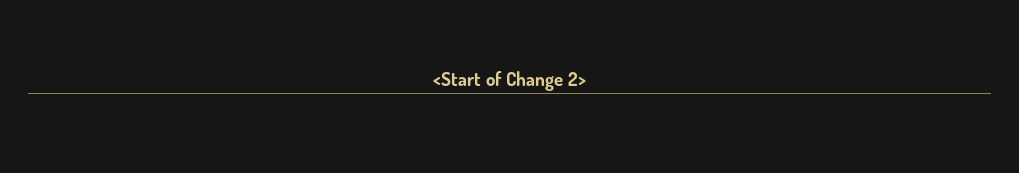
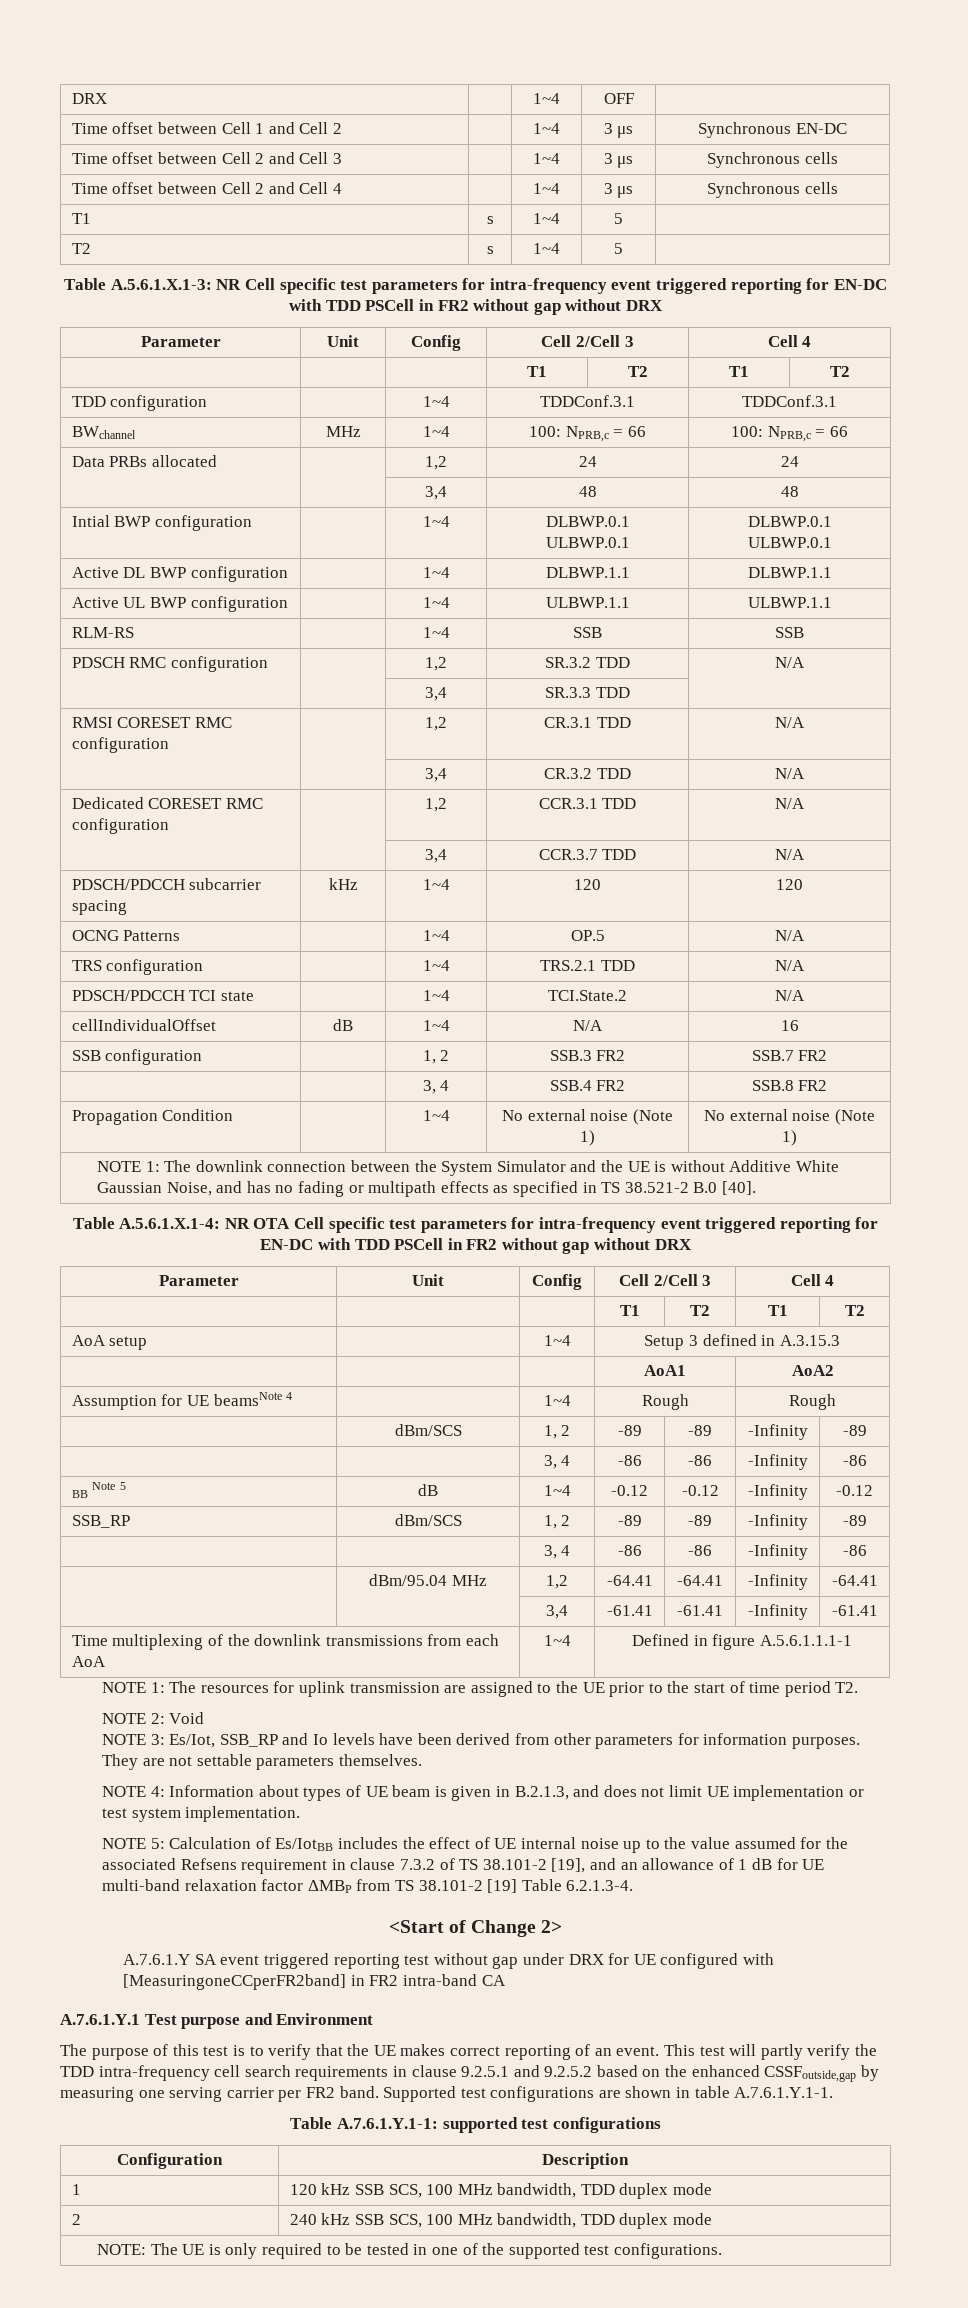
[432,71,587,91] <Start of Change 2> -> [71,93,107,104] [533,93,560,104] [603,93,634,104] [71,122,342,134] [533,123,560,134] [603,123,634,138] [698,122,847,138] [71,152,342,164] [533,153,560,164] [603,153,634,168] [707,152,838,168] [71,182,342,194] [533,183,560,194] [603,183,634,198] [707,182,838,198] [71,213,91,224] [486,216,494,224] [533,213,560,224] [614,213,623,224] [71,243,91,254] [486,246,494,254] [533,243,560,254] [614,243,623,254] [64,278,887,294] [289,299,663,315] [140,336,221,347] [327,335,359,347] [411,335,461,351] [541,335,634,347] [767,335,812,347] [527,366,547,377] [628,366,648,377] [729,366,749,377] [830,366,850,377] [71,395,208,411] [422,396,450,407] [540,395,635,407] [742,395,837,407] [71,426,136,439] [325,426,361,437] [422,426,450,437] [529,426,646,442] [731,426,848,442] [71,455,217,467] [425,456,447,470] [578,456,597,467] [780,456,799,467] [425,486,447,500] [578,486,597,497] [780,486,799,497] [71,515,252,531] [422,516,450,527] [545,516,630,527] [545,537,630,548] [747,516,832,527] [747,537,832,548] [71,566,288,582] [422,567,450,578] [545,567,630,578] [747,567,832,578] [71,596,288,612] [422,597,450,608] [545,597,630,608] [747,597,832,608] [71,627,134,638] [422,627,450,638] [573,627,602,638] [775,627,804,638] [71,656,268,672] [425,657,447,671] [545,657,630,668] [775,657,805,668] [425,687,447,701] [545,687,630,698] [71,717,232,728] [71,737,169,753] [425,717,447,731] [544,717,631,728] [775,717,805,728] [425,768,447,782] [544,768,631,779] [775,768,805,779] [71,797,263,809] [71,818,169,834] [425,798,447,812] [538,798,637,809] [775,798,805,809] [425,849,447,863] [538,849,637,860] [775,849,805,860] [71,878,262,890] [71,900,127,915] [328,878,358,890] [422,879,450,890] [574,879,601,890] [776,879,803,890] [71,930,181,941] [422,930,450,941] [570,930,605,941] [775,930,805,941] [71,959,204,975] [422,960,450,971] [540,960,635,971] [775,960,805,971] [71,990,254,1001] [422,990,450,1001] [548,990,627,1001] [775,990,805,1001] [71,1019,216,1031] [333,1019,353,1031] [422,1020,450,1031] [573,1020,603,1031] [780,1020,799,1031] [71,1049,203,1065] [422,1050,450,1064] [549,1050,626,1061] [751,1050,828,1061] [422,1080,450,1094] [549,1080,626,1091] [751,1080,828,1091] [71,1109,234,1125] [422,1110,450,1121] [502,1109,673,1125] [580,1130,595,1146] [704,1109,875,1125] [782,1130,797,1146] [97,1160,839,1176] [97,1181,756,1197] [72,1217,879,1233] [260,1238,692,1254] [158,1275,239,1286] [412,1274,444,1286] [532,1274,582,1290] [618,1274,712,1286] [790,1274,835,1286] [619,1305,640,1316] [690,1305,710,1316] [767,1305,788,1316] [844,1305,865,1316] [71,1335,148,1350] [543,1335,571,1346] [644,1334,840,1350] [644,1365,686,1376] [791,1365,834,1376] [71,1392,293,1410] [543,1395,571,1406] [641,1394,689,1410] [789,1394,836,1410] [394,1424,462,1436] [543,1425,571,1439] [617,1425,642,1436] [688,1425,712,1436] [747,1424,808,1440] [842,1425,867,1436] [543,1455,571,1469] [617,1455,642,1466] [688,1455,712,1466] [747,1454,808,1470] [842,1455,867,1466] [71,1490,88,1498] [92,1482,126,1490] [418,1484,438,1496] [543,1485,571,1496] [611,1485,648,1496] [681,1485,719,1496] [747,1484,808,1500] [836,1485,873,1496] [71,1515,130,1528] [394,1514,462,1526] [543,1515,571,1529] [617,1515,642,1526] [688,1515,712,1526] [747,1514,808,1530] [842,1515,867,1526] [543,1545,571,1559] [617,1545,642,1556] [688,1545,712,1556] [747,1544,808,1560] [842,1545,867,1556] [369,1574,487,1586] [546,1575,568,1589] [606,1575,653,1586] [677,1575,723,1586] [747,1574,808,1590] [831,1575,878,1586] [546,1605,568,1619] [606,1605,653,1616] [677,1605,723,1616] [747,1604,808,1620] [831,1605,878,1616] [71,1634,499,1650] [71,1656,106,1667] [543,1635,571,1646] [632,1634,852,1650] [102,1681,859,1697] [102,1712,205,1724] [102,1733,860,1749] [102,1754,423,1770] [102,1785,864,1801] [102,1806,301,1822] [102,1837,848,1853] [102,1858,825,1874] [102,1879,634,1893] [388,1920,563,1937] [123,1953,774,1969] [123,1974,506,1990] [60,2013,374,2029] [60,2044,877,2060] [60,2065,879,2082] [60,2086,834,2102] [290,2117,661,2133] [117,2153,223,2169] [541,2153,629,2169] [71,2184,81,2195] [289,2183,713,2199] [71,2214,81,2225] [289,2213,713,2229] [97,2243,722,2259] DRX | | 1~4 | OFF | // Time offset between Cell 1 and Cell 2 | | 1~4 | 3 μs | Synchronous EN-DC // Time offset between Cell 2 and Cell 3 | | 1~4 | 3 μs | Synchronous cells // Time offset between Cell 2 and Cell 4 | | 1~4 | 3 μs | Synchronous cells // T1 | s | 1~4 | 5 | // T2 | s | 1~4 | 5 | // Table A.5.6.1.X.1-3: NR Cell specific test parameters for intra-frequency event triggered reporting for EN-DC with TDD PSCell in FR2 without gap without DRX // Parameter | Unit | Config | Cell 2/Cell 3 | Cell 4 // | | | T1 | T2 | T1 | T2 // TDD configuration | | 1~4 | TDDConf.3.1 | TDDConf.3.1 // BWchannel | MHz | 1~4 | 100: NPRB,c = 66 | 100: NPRB,c = 66 // Data PRBs allocated | | 1,2 | 24 | 24 // | | 3,4 | 48 | 48 // Intial BWP configuration | | 1~4 | DLBWP.0.1 // ULBWP.0.1 | DLBWP.0.1 // ULBWP.0.1 // Active DL BWP configuration | | 1~4 | DLBWP.1.1 | DLBWP.1.1 // Active UL BWP configuration | | 1~4 | ULBWP.1.1 | ULBWP.1.1 // RLM-RS | | 1~4 | SSB | SSB // PDSCH RMC configuration | | 1,2 | SR.3.2 TDD | N/A // | | 3,4 | SR.3.3 TDD | // RMSI CORESET RMC configuration | | 1,2 | CR.3.1 TDD | N/A // | | 3,4 | CR.3.2 TDD | N/A // Dedicated CORESET RMC configuration | | 1,2 | CCR.3.1 TDD | N/A // | | 3,4 | CCR.3.7 TDD | N/A // PDSCH/PDCCH subcarrier spacing | kHz | 1~4 | 120 | 120 // OCNG Patterns | | 1~4 | OP.5 | N/A // TRS configuration | | 1~4 | TRS.2.1 TDD | N/A // PDSCH/PDCCH TCI state | | 1~4 | TCI.State.2 | N/A // cellIndividualOffset | dB | 1~4 | N/A | 16 // SSB configuration | | 1, 2 | SSB.3 FR2 | SSB.7 FR2 // | | 3, 4 | SSB.4 FR2 | SSB.8 FR2 // Propagation Condition | | 1~4 | No external noise (Note 1) | No external noise (Note 1) // NOTE 1: The downlink connection between the System Simulator and the UE is without Additive White Gaussian Noise, and has no fading or multipath effects as specified in TS 38.521-2 B.0 [40]. // Table A.5.6.1.X.1-4: NR OTA Cell specific test parameters for intra-frequency event triggered reporting for EN-DC with TDD PSCell in FR2 without gap without DRX // Parameter | Unit | Config | Cell 2/Cell 3 | Cell 4 // | | | T1 | T2 | T1 | T2 // AoA setup | | 1~4 | Setup 3 defined in A.3.15.3 // | | | AoA1 | AoA2 // Assumption for UE beamsNote 4 | | 1~4 | Rough | Rough // | dBm/SCS | 1, 2 | -89 | -89 | -Infinity | -89 // | | 3, 4 | -86 | -86 | -Infinity | -86 // BB Note 5 | dB | 1~4 | -0.12 | -0.12 | -Infinity | -0.12 // SSB_RP | dBm/SCS | 1, 2 | -89 | -89 | -Infinity | -89 // | | 3, 4 | -86 | -86 | -Infinity | -86 // | dBm/95.04 MHz | 1,2 | -64.41 | -64.41 | -Infinity | -64.41 // | | 3,4 | -61.41 | -61.41 | -Infinity | -61.41 // Time multiplexing of the downlink transmissions from each AoA | 1~4 | Defined in figure A.5.6.1.1.1-1 // NOTE 1: The resources for uplink transmission are assigned to the UE prior to the start of time period T2. // NOTE 2: Void // NOTE 3: Es/Iot, SSB_RP and Io levels have been derived from other parameters for information purposes. They are not settable parameters themselves. // NOTE 4: Information about types of UE beam is given in B.2.1.3, and does not limit UE implementation or test system implementation. // NOTE 5: Calculation of Es/IotBB includes the effect of UE internal noise up to the value assumed for the associated Refsens requirement in clause 7.3.2 of TS 38.101-2 [19], and an allowance of 1 dB for UE multi-band relaxation factor ΔMBP from TS 38.101-2 [19] Table 6.2.1.3-4. // <Start of Change 2> // A.7.6.1.Y SA event triggered reporting test without gap under DRX for UE configured with [MeasuringoneCCperFR2band] in FR2 intra-band CA // A.7.6.1.Y.1 Test purpose and Environment // The purpose of this test is to verify that the UE makes correct reporting of an event. This test will partly verify the TDD intra-frequency cell search requirements in clause 9.2.5.1 and 9.2.5.2 based on the enhanced CSSFoutside,gap by measuring one serving carrier per FR2 band. Supported test configurations are shown in table A.7.6.1.Y.1-1. // Table A.7.6.1.Y.1-1: supported test configurations // Configuration | Description // 1 | 120 kHz SSB SCS, 100 MHz bandwidth, TDD duplex mode // 2 | 240 kHz SSB SCS, 100 MHz bandwidth, TDD duplex mode // NOTE: The UE is only required to be tested in one of the supported test configurations.

